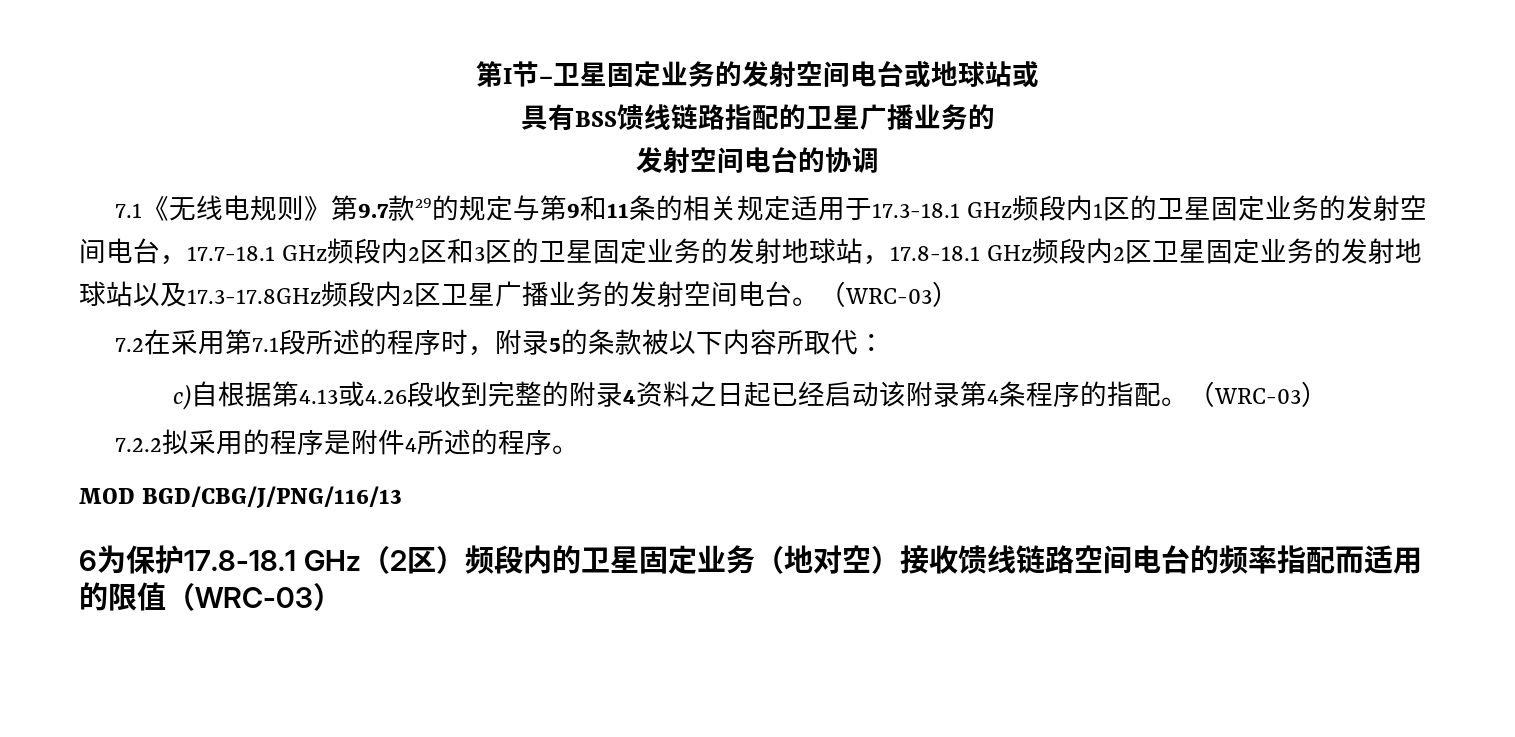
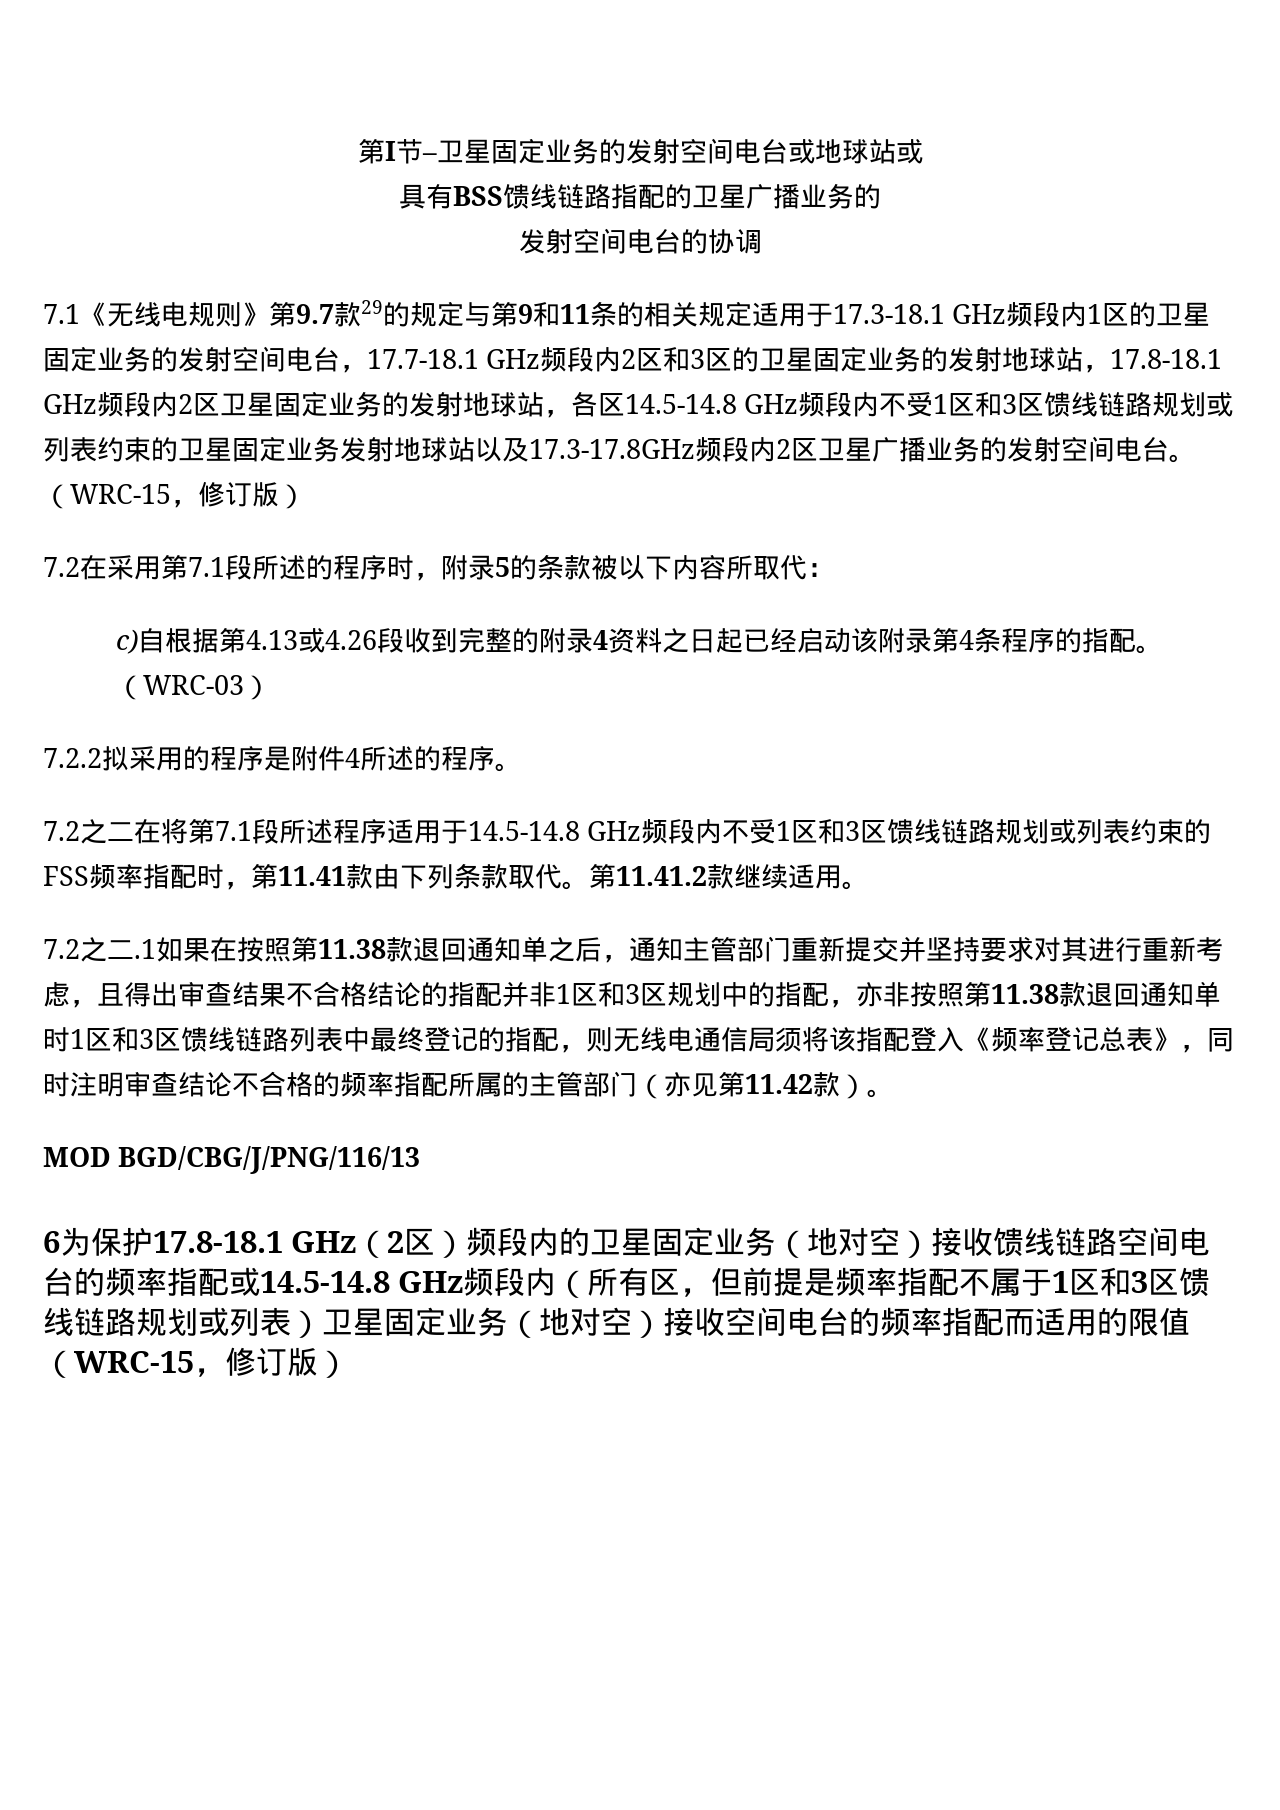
(133, 294) none -> [544,391,1234,418] [43,436,475,462] ，各区14.5-14.8 GHz频段内不受1区和3区馈线链路规划或列表约束的卫星固定业务发射地球站
[845,288,932,304] WRC-03 -> [70,481,279,508] WRC-15，修订版
(579, 449) none -> [43,818,1212,844] [43,863,869,890] [43,936,1223,963] [43,981,1221,1008] [43,1026,1234,1053] [43,1071,894,1099] // 7.2之二在将第7.1段所述程序适用于14.5-14.8 GHz频段内不受1区和3区馈线链路规划或列表约束的FSS频率指配时，第11.41款由下列条款取代。第11.41.2款继续适用。 // 7.2之二.1如果在按照第11.38款退回通知单之后，通知主管部门重新提交并坚持要求对其进行重新考虑，且得出审查结果不合格结论的指配并非1区和3区规划中的指配，亦非按照第11.38款退回通知单时1区和3区馈线链路列表中最终登记的指配，则无线电通信局须将该指配登入《频率登记总表》，同时注明审查结论不合格的频率指配所属的主管部门（亦见第11.42款）。
(1335, 560) none -> [229,1267,1211,1298] [43,1307,1004,1338] 或14.5-14.8 GHz频段内（所有区，但前提是频率指配不属于1区和3区馈线链路规划或列表）卫星固定业务（地对空）接收空间电台的频率指配
[195,587,313,608] WRC-03 -> [74,1347,318,1377] WRC-15，修订版

